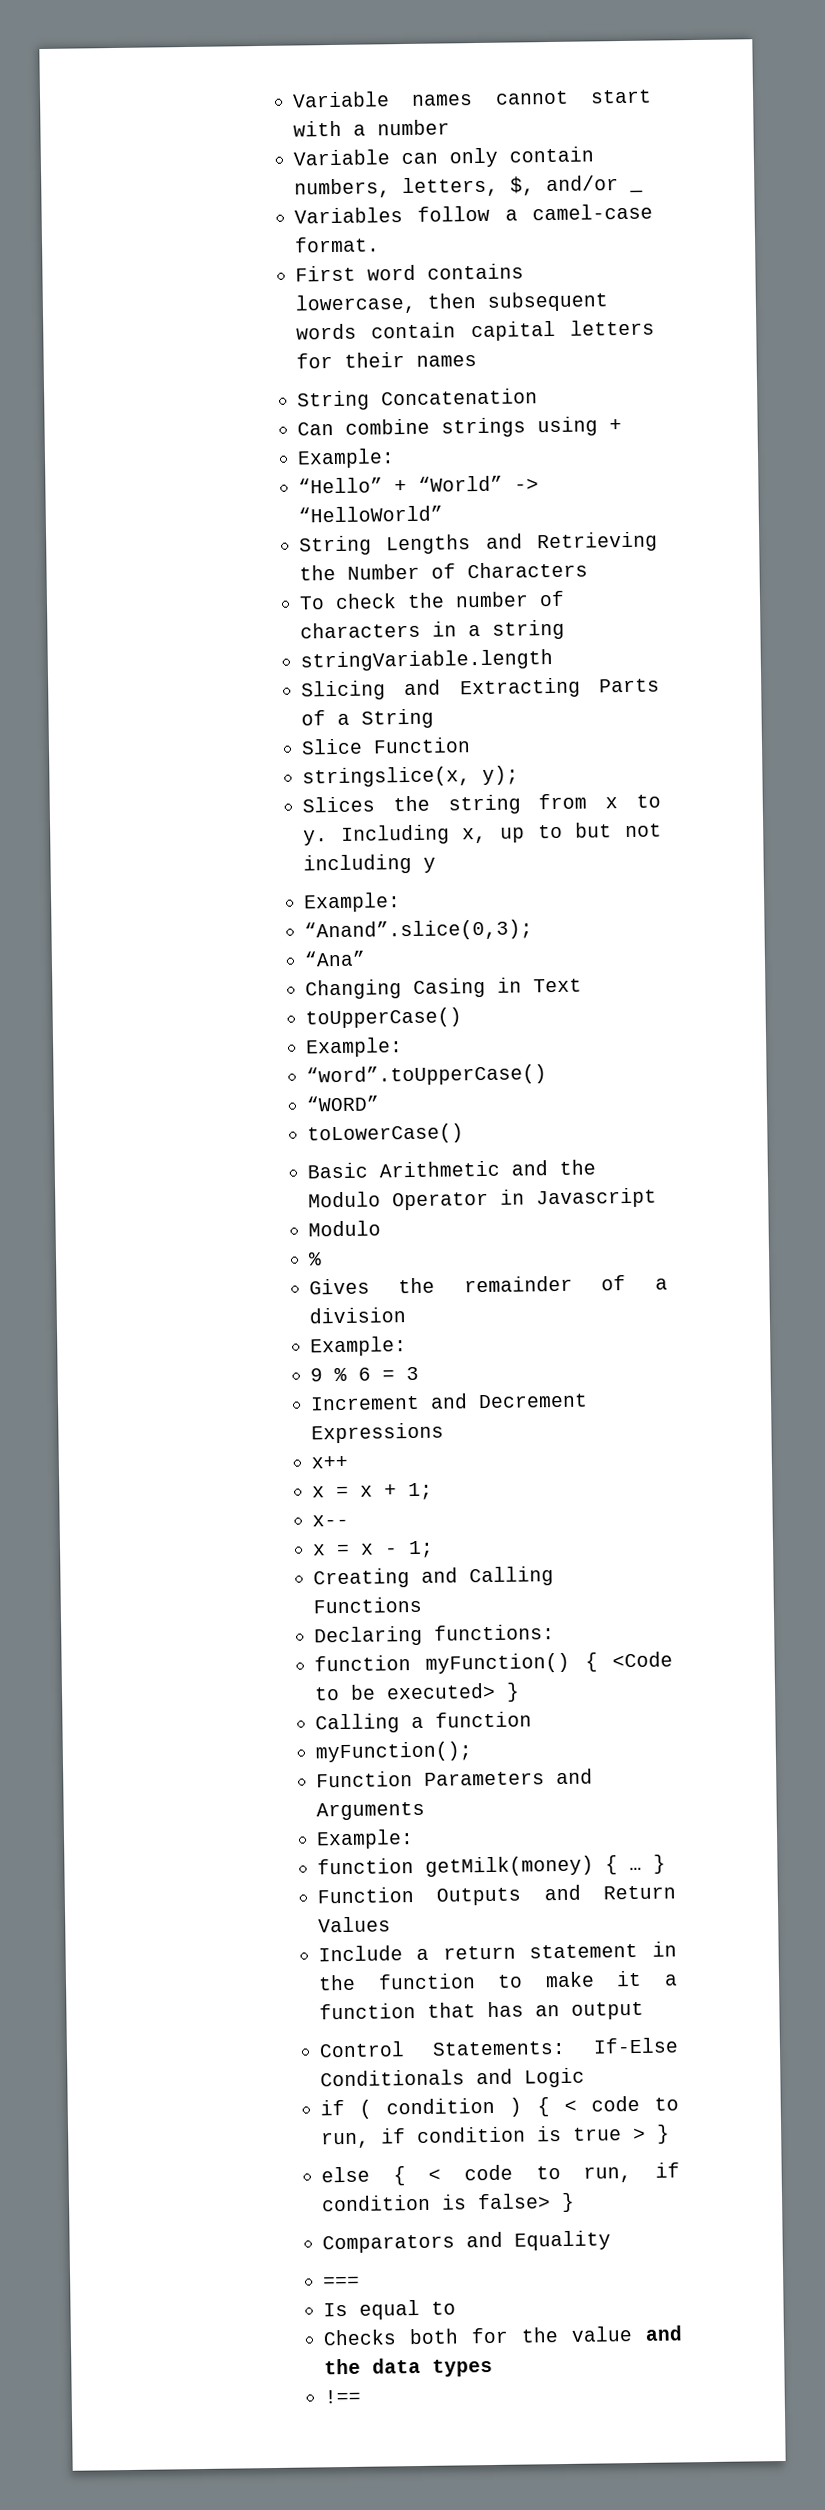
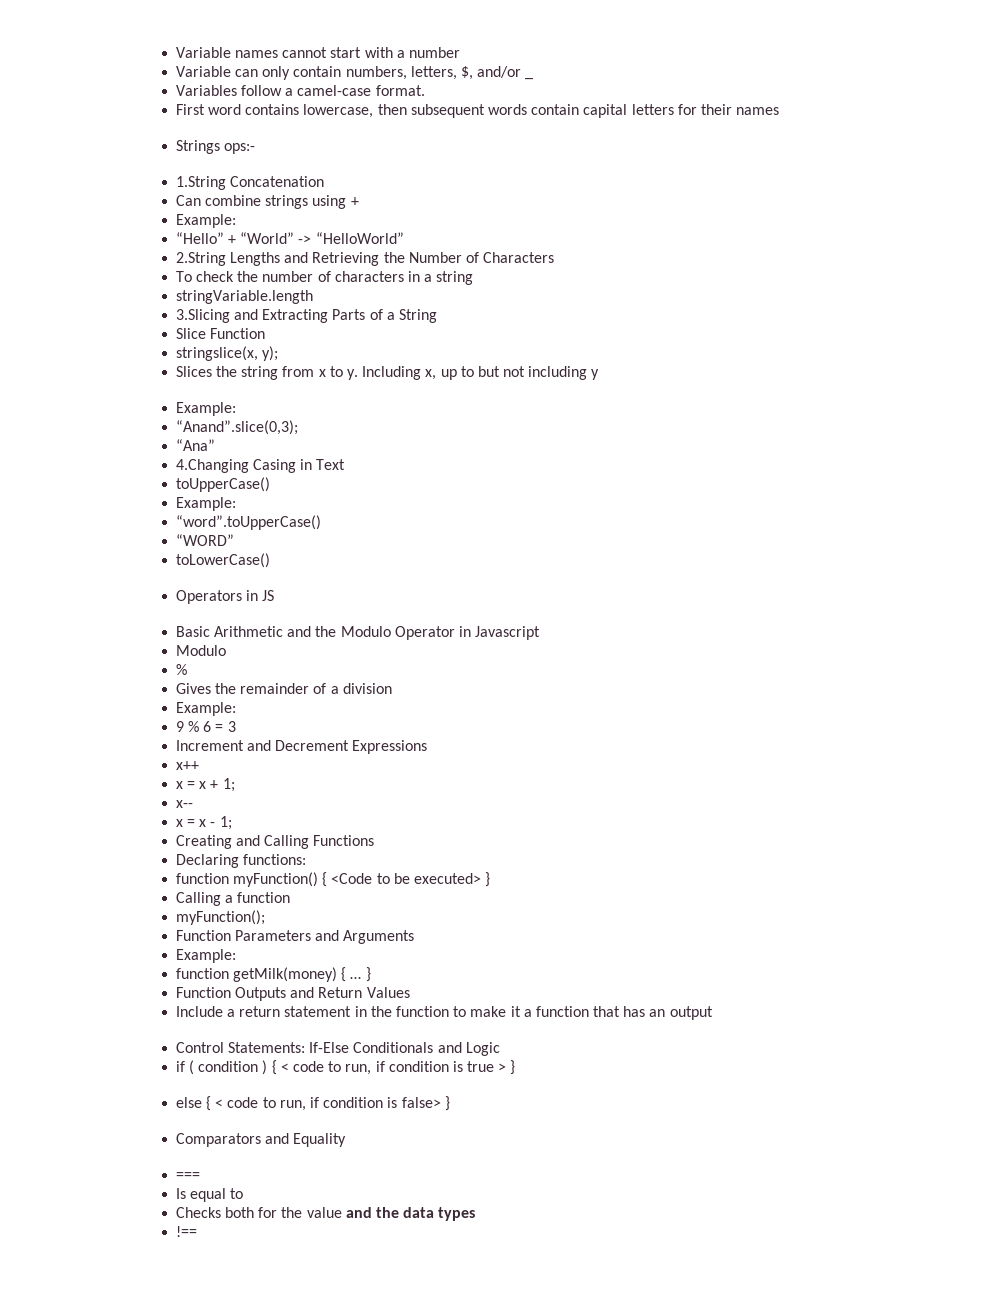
[296,390,370,411] String -> [175,140,256,154] [175,176,226,190] Strings ops:- // 1.String
[298,535,372,556] String -> [175,252,226,266] 2.String
[300,680,386,701] Slicing -> [175,309,230,323] 3.Slicing
[304,979,402,1000] Changing -> [175,459,249,473] 4.Changing
(464, 1134) none -> [175,590,275,604] // Operators in JS

